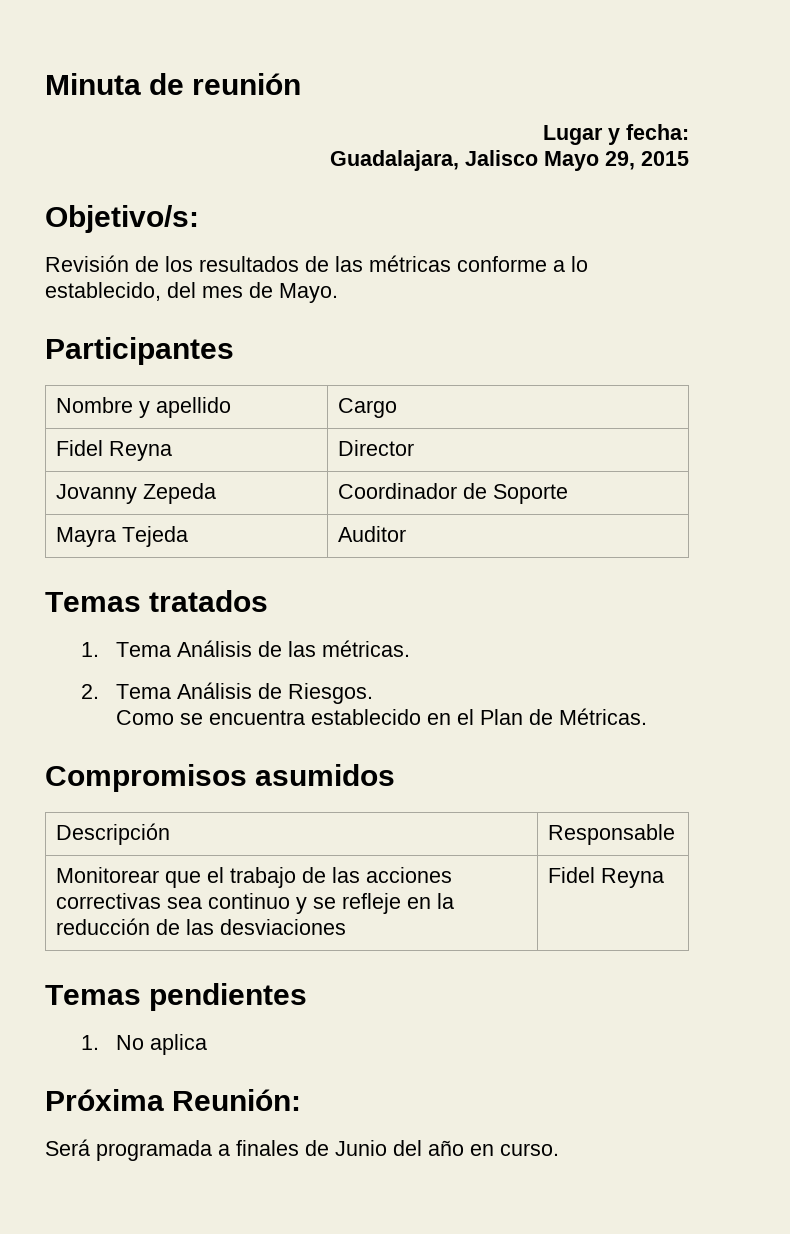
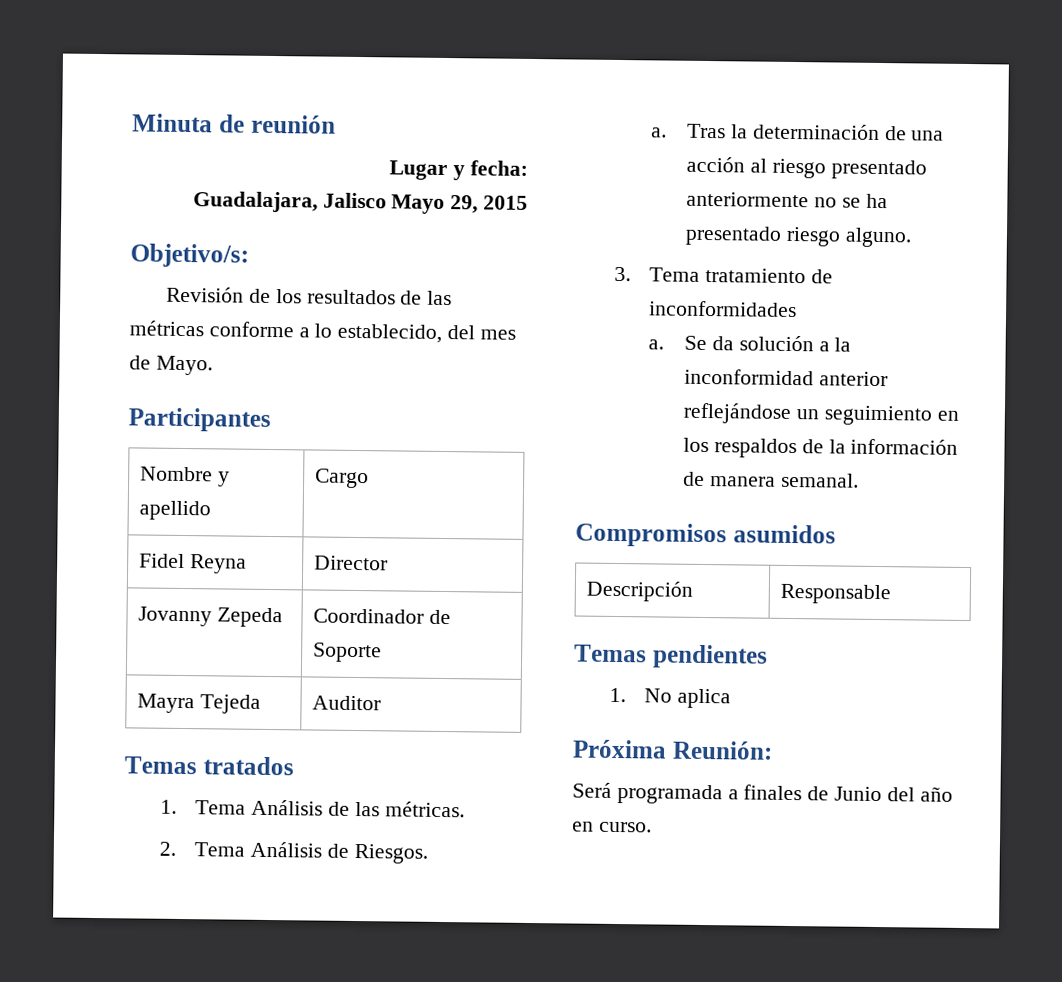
[116,708,648,725] [45,764,396,792] [56,823,171,845] [548,824,676,845] [56,867,453,888] [56,893,455,914] [56,918,347,935] [548,867,665,888] Como se encuentra establecido en el Plan de Métricas. // Compromisos asumidos // Descripción | Responsable // Monitorear que el trabajo de las acciones correctivas sea continuo y se refleje en la reducción de las desviaciones | Fidel Reyna -> [651,123,945,141] [686,156,927,180] [686,191,888,209] [685,225,912,248] [613,266,834,284] [649,300,798,318] [648,335,852,352] [684,368,888,387] [683,402,959,426] [683,437,959,459] [683,471,859,488] [575,522,836,548] [586,580,694,602] [780,583,892,605] a. Tras la determinación de una acción al riesgo presentado anteriormente no se ha presentado riesgo alguno. // 3. Tema tratamiento de inconformidades // a. Se da solución a la inconformidad anterior reflejándose un seguimiento en los respaldos de la información de manera semanal. // Compromisos asumidos // Descripción | Responsable

